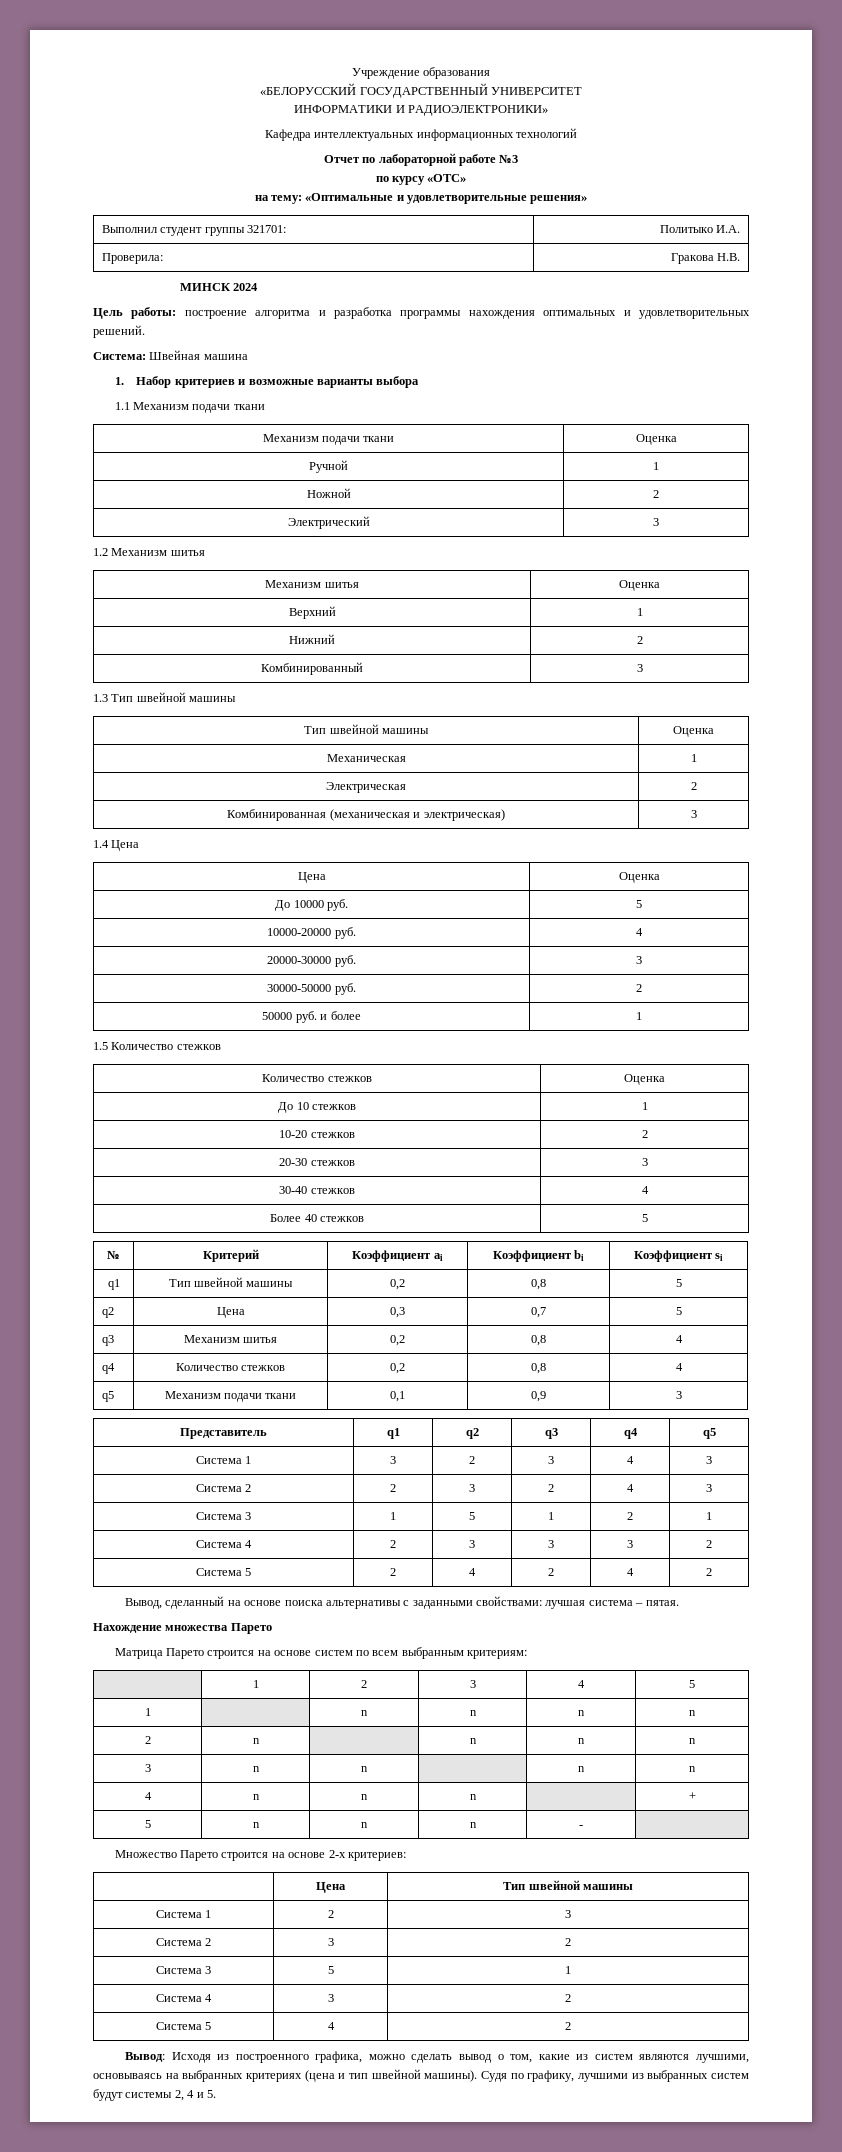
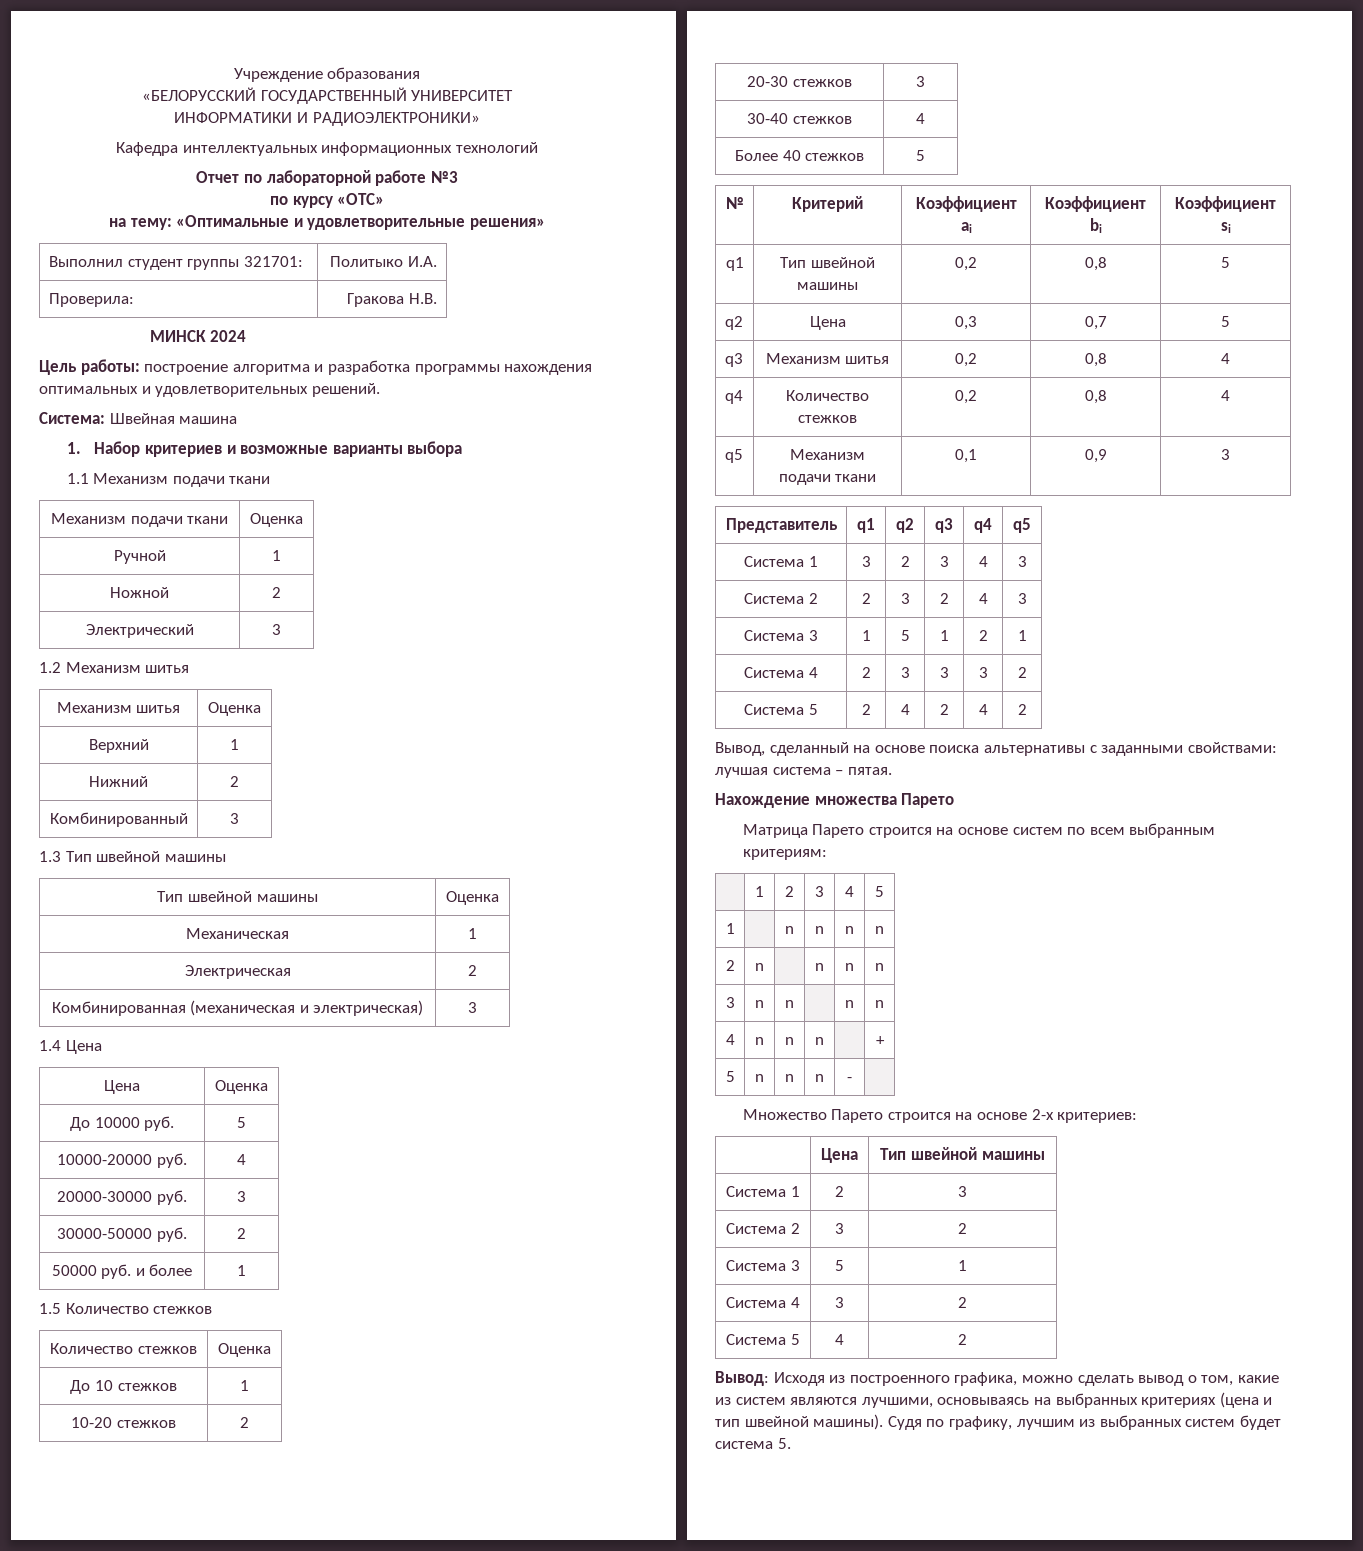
[578,2073,629,2082] лучшими -> [1016,1419,1075,1430] лучшим
[93,2089,204,2101] будут системы 2, 4 и -> [1239,1415,1281,1430] [715,1441,773,1449] будет система

